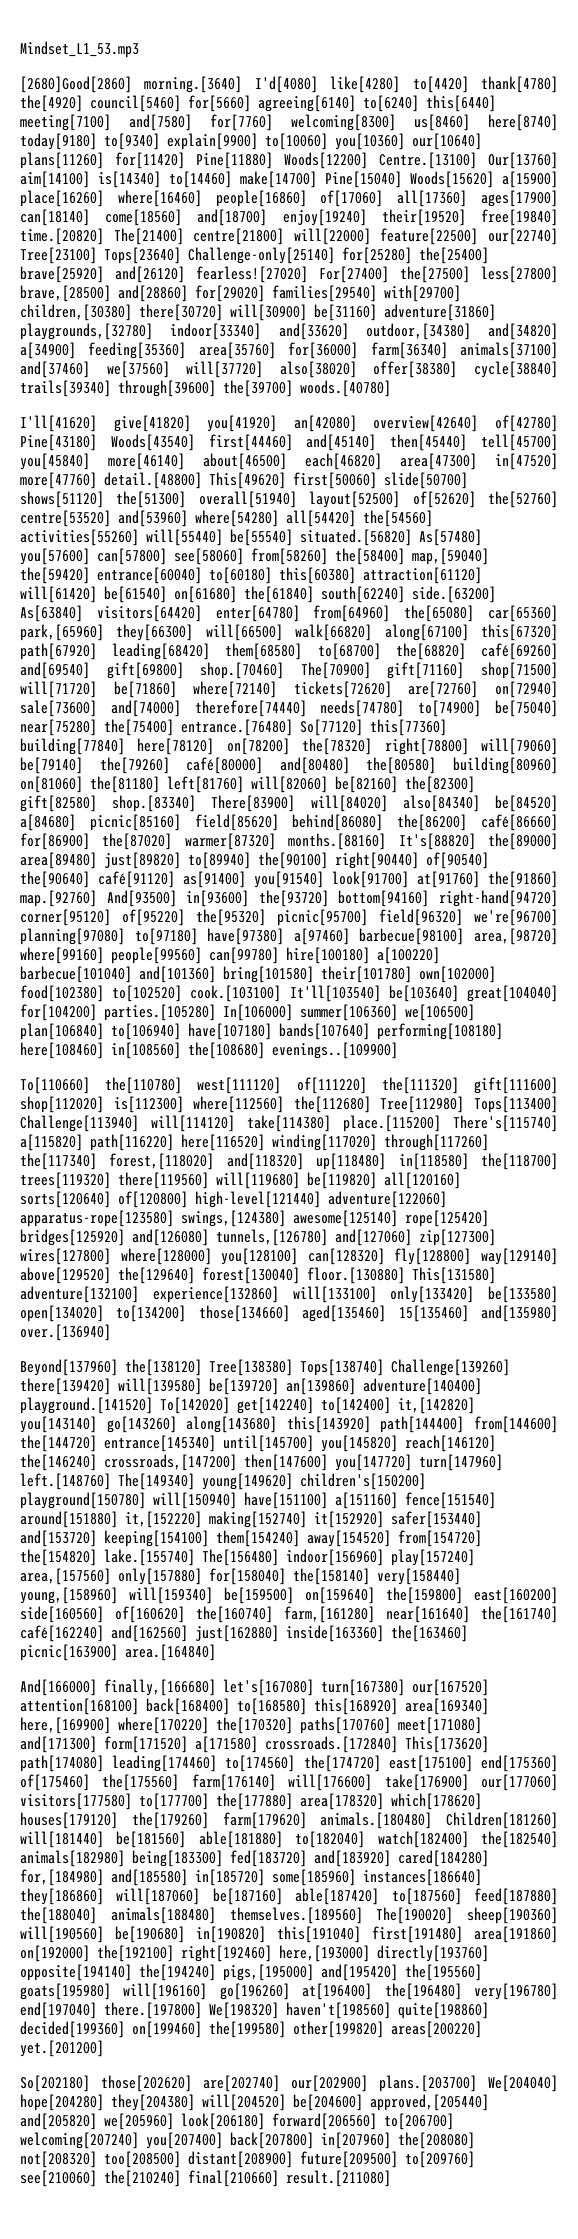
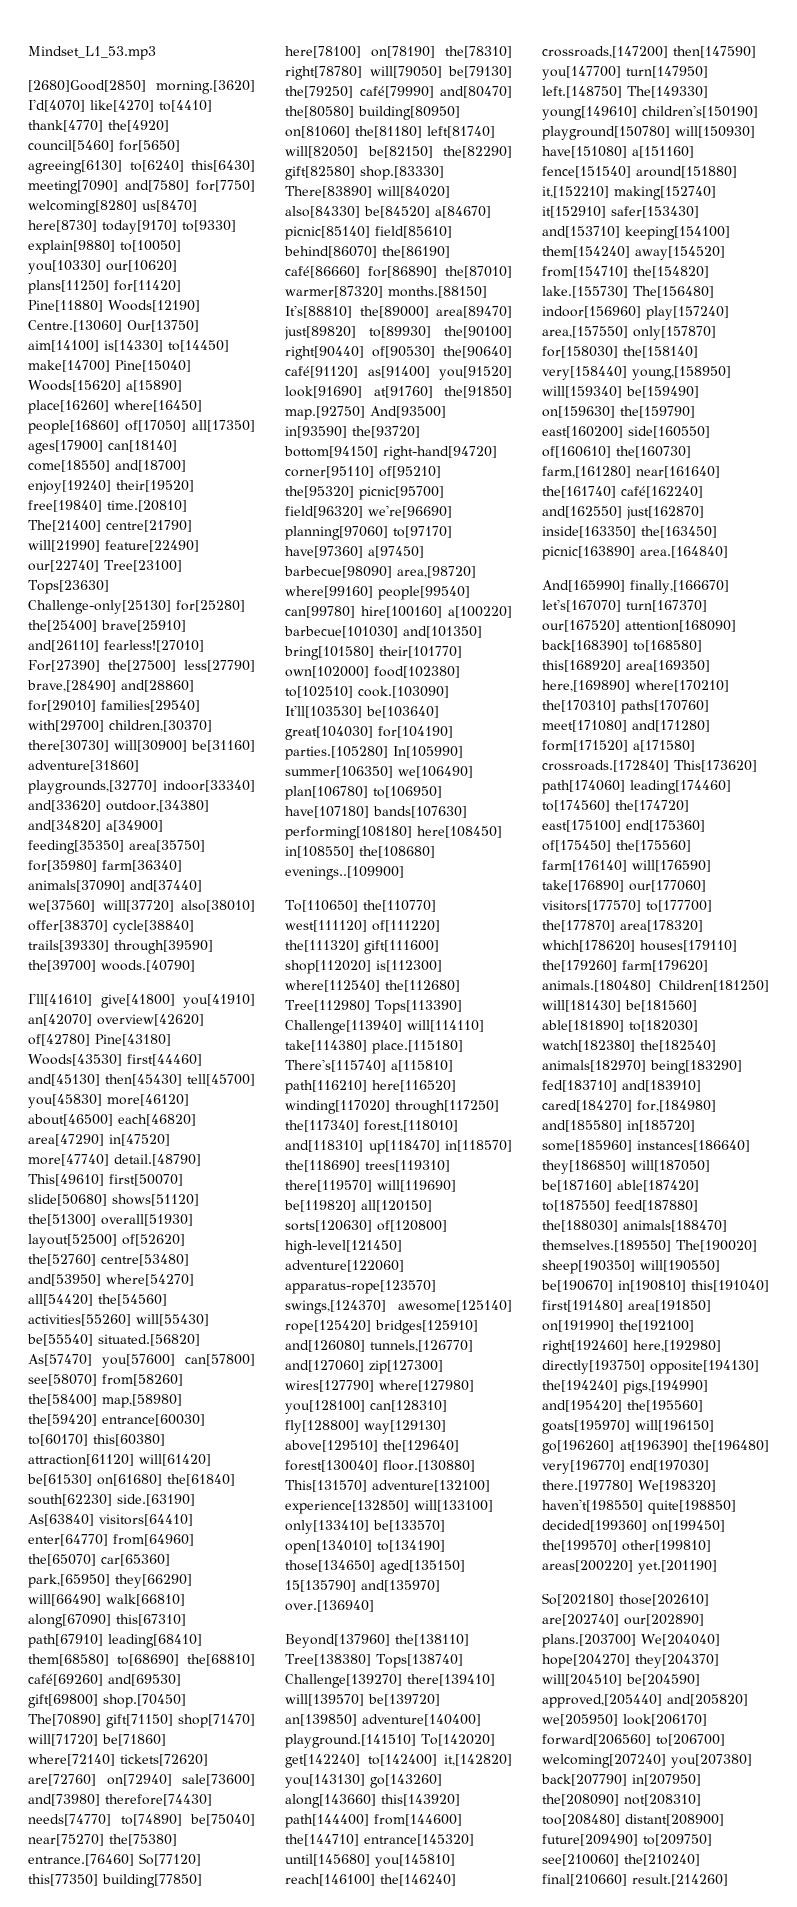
[20,76,558,93] [20,95,496,112] [20,114,558,131] [20,133,482,150] [20,152,558,169] [20,171,558,188] [20,190,468,207] [2680]Good[2860] morning.[3640] I'd[4080] like[4280] to[4420] thank[4780] the[4920] council[5460] for[5660] agreeing[6140] to[6240] this[6440] meeting[7100] and[7580] for[7760] welcoming[8300] us[8460] here[8740] today[9180] to[9340] explain[9900] to[10060] you[10360] our[10640] plans[11260] for[11420] Pine[11880] Woods[12200] Centre.[13100] Our[13760] aim[14100] is[14340] to[14460] make[14700] Pine[15040] Woods[15620] a[15900] place[16260] where[16460] people[16860] of[17060] all[17360] -> [28,80,255,94] [28,99,212,112] [28,120,169,132] [28,140,180,152] [28,160,255,174] [28,180,255,194] [28,200,197,214] [28,220,236,234] [28,240,181,254] [28,260,177,274] [28,280,181,294] [28,300,200,312] [28,320,199,332] [28,340,229,352] [28,360,191,372] [28,380,182,392] [28,400,202,414] [28,420,255,434] [2680]Good[2850] morning.[3620] I'd[4070] like[4270] to[4410] thank[4770] the[4920] council[5460] for[5650] agreeing[6130] to[6240] this[6430] meeting[7090] and[7580] for[7750] welcoming[8280] us[8470] here[8730] today[9170] to[9330] explain[9880] to[10050] you[10330] our[10620] plans[11250] for[11420] Pine[11880] Woods[12190] Centre.[13060] Our[13750] aim[14100] is[14330] to[14450] make[14700] Pine[15040] Woods[15620] a[15890] place[16260] where[16450] people[16860] of[17050] all[17350]
[105,209,183,226] come[18560] -> [28,460,110,472] come[18550]
[20,228,558,245] [20,247,489,264] [20,266,558,283] [20,285,461,302] [20,304,223,321] time.[20820] The[21400] centre[21800] will[22000] feature[22500] our[22740] Tree[23100] Tops[23640] Challenge-only[25140] for[25280] the[25400] brave[25920] and[26120] fearless![27020] For[27400] the[27500] less[27800] brave,[28500] and[28860] for[29020] families[29540] with[29700] children,[30380] there[30720] -> [107,500,187,512] [28,520,192,532] [28,540,199,552] [28,560,182,572] [28,580,109,594] [28,600,245,614] [28,620,186,632] [28,640,204,652] [28,660,255,672] [27,680,194,692] [28,700,200,712] [28,720,212,732] [28,740,109,752] time.[20810] The[21400] centre[21790] will[21990] feature[22490] our[22740] Tree[23100] Tops[23630] Challenge-only[25130] for[25280] the[25400] brave[25910] and[26110] fearless![27010] For[27390] the[27500] less[27790] brave,[28490] and[28860] for[29010] families[29540] with[29700] children,[30370] there[30730]
[20,323,153,340] playgrounds,[32780] -> [28,780,157,794] playgrounds,[32770]
[88,342,558,359] [20,361,558,378] [20,380,391,397] [20,415,558,432] [20,434,558,451] [20,453,558,470] [20,472,468,489] feeding[35360] area[35760] for[36000] farm[36340] animals[37100] and[37460] we[37560] will[37720] also[38020] offer[38380] cycle[38840] trails[39340] through[39600] the[39700] woods.[40780] // I'll[41620] give[41820] you[41920] an[42080] overview[42640] of[42780] Pine[43180] Woods[43540] first[44460] and[45140] then[45440] tell[45700] you[45840] more[46140] about[46500] each[46820] area[47300] in[47520] more[47760] detail.[48800] This[49620] first[50060] slide[50700] -> [28,840,205,854] [28,860,182,872] [28,880,202,892] [28,900,255,912] [28,920,194,934] [28,940,213,954] [28,960,195,972] [28,993,255,1008] [28,1014,204,1026] [28,1034,171,1046] [28,1054,202,1066] [28,1074,255,1086] [28,1094,189,1108] [28,1114,196,1126] [28,1134,170,1146] [28,1154,201,1166] [28,1174,183,1186] [28,1194,107,1206] feeding[35350] area[35750] for[35980] farm[36340] animals[37090] and[37440] we[37560] will[37720] also[38010] offer[38370] cycle[38840] trails[39330] through[39590] the[39700] woods.[40790] // I'll[41610] give[41800] you[41910] an[42070] overview[42620] of[42780] Pine[43180] Woods[43530] first[44460] and[45130] then[45430] tell[45700] you[45830] more[46120] about[46500] each[46820] area[47290] in[47520] more[47740] detail.[48790] This[49610] first[50070] slide[50680]
[198,491,297,508] overall[51940] -> [101,1214,193,1226] overall[51930]
[20,510,279,527] centre[53520] and[53960] where[54280] -> [101,1254,189,1266] [28,1274,194,1286] centre[53480] and[53950] where[54270]
[146,529,223,546] will[55440] -> [136,1314,209,1326] will[55430]
[419,529,482,546] As[57480] -> [28,1354,92,1366] As[57470]
[174,548,244,565] see[58060] -> [28,1374,97,1386] see[58070]
[412,548,489,565] [20,567,272,584] map,[59040] the[59420] entrance[60040] to[60180] -> [102,1394,182,1408] [28,1414,205,1426] [28,1434,88,1446] map,[58980] the[59420] entrance[60030] to[60170]
[104,586,167,603] be[61540] -> [27,1474,92,1486] be[61530]
[321,586,496,603] [20,605,558,622] [20,624,558,641] [20,643,558,660] [20,662,558,679] south[62240] side.[63200] As[63840] visitors[64420] enter[64780] from[64960] the[65080] car[65360] park,[65960] they[66300] will[66500] walk[66820] along[67100] this[67320] path[67920] leading[68420] them[68580] to[68700] the[68820] café[69260] and[69540] gift[69800] shop.[70460] The[70900] gift[71160] shop[71500] -> [28,1494,195,1506] [28,1514,193,1526] [28,1534,194,1546] [28,1554,170,1566] [28,1574,192,1588] [28,1594,185,1606] [28,1614,186,1628] [28,1634,202,1648] [28,1654,255,1666] [28,1674,181,1686] [28,1694,186,1708] [28,1714,255,1728] south[62230] side.[63190] As[63840] visitors[64410] enter[64770] from[64960] the[65070] car[65360] park,[65950] they[66290] will[66490] walk[66810] along[67090] this[67310] path[67910] leading[68410] them[68580] to[68690] the[68810] café[69260] and[69530] gift[69800] shop.[70450] The[70890] gift[71150] shop[71470]
[110,700,558,717] [20,719,447,736] [20,738,558,755] [20,757,558,774] [20,776,475,793] [20,795,558,812] [20,814,558,831] [20,833,558,850] [20,852,251,869] and[74000] therefore[74440] needs[74780] to[74900] be[75040] near[75280] the[75400] entrance.[76480] So[77120] this[77360] building[77840] here[78120] on[78200] the[78320] right[78800] will[79060] be[79140] the[79260] café[80000] and[80480] the[80580] building[80960] on[81060] the[81180] left[81760] will[82060] be[82160] the[82300] gift[82580] shop.[83340] There[83900] will[84020] also[84340] be[84520] a[84680] picnic[85160] field[85620] behind[86080] the[86200] café[86660] for[86900] the[87020] warmer[87320] months.[88160] It's[88820] the[89000] area[89480] just[89820] to[89940] -> [28,1794,212,1806] [28,1814,255,1826] [28,1834,177,1846] [28,1853,201,1866] [28,1874,202,1888] [285,46,512,58] [285,66,512,80] [285,86,512,98] [285,106,460,120] [285,126,495,138] [285,146,512,158] [285,166,444,180] [285,186,450,198] [285,206,491,218] [285,226,452,240] [284,246,450,258] [285,266,512,278] [285,286,487,298] [285,305,512,318] [284,326,431,340] and[73980] therefore[74430] needs[74770] to[74890] be[75040] near[75270] the[75380] entrance.[76460] So[77120] this[77350] building[77850] here[78100] on[78190] the[78310] right[78780] will[79050] be[79130] the[79250] café[79990] and[80470] the[80580] building[80950] on[81060] the[81180] left[81740] will[82050] be[82150] the[82290] gift[82580] shop.[83330] There[83890] will[84020] also[84330] be[84520] a[84670] picnic[85140] field[85610] behind[86070] the[86190] café[86660] for[86890] the[87010] warmer[87320] months.[88150] It's[88810] the[89000] area[89470] just[89820] to[89930]
[426,852,489,869] of[90540] -> [372,346,435,358] of[90530]
[254,871,558,888] [20,890,558,907] [20,909,558,926] [20,928,558,945] [20,947,440,964] [20,966,496,983] [20,985,558,1002] [20,1004,475,1021] [20,1023,503,1040] [20,1042,181,1059] you[91540] look[91700] at[91760] the[91860] map.[92760] And[93500] in[93600] the[93720] bottom[94160] right-hand[94720] corner[95120] of[95220] the[95320] picnic[95700] field[96320] we're[96700] planning[97080] to[97180] have[97380] a[97460] barbecue[98100] area,[98720] where[99160] people[99560] can[99780] hire[100180] a[100220] barbecue[101040] and[101360] bring[101580] their[101780] own[102000] food[102380] to[102520] cook.[103100] It'll[103540] be[103640] great[104040] for[104200] parties.[105280] In[106000] summer[106360] we[106500] plan[106840] to[106940] have[107180] bands[107640] performing[108180] here[108460] in[108560] -> [439,366,512,380] [285,386,512,398] [285,406,446,420] [285,426,420,438] [284,446,497,460] [285,466,441,478] [285,486,444,500] [285,505,452,518] [285,526,452,540] [285,546,424,558] [284,566,476,578] [285,586,470,600] [285,606,512,618] [284,626,482,638] [284,646,462,660] [285,666,460,678] [285,686,449,698] [285,705,439,718] [285,726,453,740] [285,746,463,760] [285,766,473,778] [285,786,442,800] [285,806,467,818] [285,826,502,840] [285,846,354,858] you[91520] look[91690] at[91760] the[91850] map.[92750] And[93500] in[93590] the[93720] bottom[94150] right-hand[94720] corner[95110] of[95210] the[95320] picnic[95700] field[96320] we're[96690] planning[97060] to[97170] have[97360] a[97450] barbecue[98090] area,[98720] where[99160] people[99540] can[99780] hire[100160] a[100220] barbecue[101030] and[101350] bring[101580] their[101770] own[102000] food[102380] to[102510] cook.[103090] It'll[103530] be[103640] great[104030] for[104190] parties.[105280] In[105990] summer[106350] we[106490] plan[106780] to[106950] have[107180] bands[107630] performing[108180] here[108450] in[108550]
[20,1077,183,1094] To[110660] the[110780] -> [285,900,436,912] To[110650] the[110770]
[193,1096,285,1113] where[112560] -> [285,980,380,992] where[112540]
[474,1096,558,1113] [20,1115,558,1132] [20,1134,489,1151] [20,1153,558,1170] [20,1172,461,1189] [20,1191,447,1208] [20,1210,489,1227] [20,1229,496,1246] [20,1248,558,1265] [20,1267,496,1284] [20,1286,558,1303] [20,1305,558,1322] Tops[113400] Challenge[113940] will[114120] take[114380] place.[115200] There's[115740] a[115820] path[116220] here[116520] winding[117020] through[117260] the[117340] forest,[118020] and[118320] up[118480] in[118580] the[118700] trees[119320] there[119560] will[119680] be[119820] all[120160] sorts[120640] of[120800] high-level[121440] adventure[122060] apparatus-rope[123580] swings,[124380] awesome[125140] rope[125420] bridges[125920] and[126080] tunnels,[126780] and[127060] zip[127300] wires[127800] where[128000] you[128100] can[128320] fly[128800] way[129140] above[129520] the[129640] forest[130040] floor.[130880] This[131580] adventure[132100] experience[132860] will[133100] only[133420] be[133580] open[134020] to[134200] those[134660] aged[135460] 15[135460] and[135980] -> [374,1000,462,1014] [285,1020,484,1034] [285,1040,463,1054] [285,1059,453,1072] [285,1080,456,1094] [285,1100,499,1114] [285,1120,458,1132] [285,1140,512,1154] [285,1160,450,1172] [285,1180,456,1192] [284,1200,432,1212] [285,1220,447,1232] [285,1240,402,1254] [285,1260,404,1272] [285,1280,436,1294] [285,1300,512,1314] [285,1320,478,1334] [285,1340,473,1352] [285,1360,443,1374] [285,1380,474,1392] [285,1400,447,1414] [285,1420,446,1434] [285,1440,459,1452] [285,1460,475,1472] [285,1480,490,1492] [285,1500,493,1514] [285,1520,445,1534] [285,1540,445,1554] [285,1560,465,1574] [285,1580,440,1592] Tops[113390] Challenge[113940] will[114110] take[114380] place.[115180] There's[115740] a[115810] path[116210] here[116520] winding[117020] through[117250] the[117340] forest,[118010] and[118310] up[118470] in[118570] the[118690] trees[119310] there[119570] will[119690] be[119820] all[120150] sorts[120630] of[120800] high-level[121450] adventure[122060] apparatus-rope[123570] swings,[124370] awesome[125140] rope[125420] bridges[125910] and[126080] tunnels,[126770] and[127060] zip[127300] wires[127790] where[127980] you[128100] can[128310] fly[128800] way[129130] above[129510] the[129640] forest[130040] floor.[130880] This[131570] adventure[132100] experience[132850] will[133100] only[133410] be[133570] open[134010] to[134190] those[134650] aged[135150] 15[135790] and[135970]
[125,1359,202,1376] the[138120] -> [395,1634,469,1646] the[138110]
[391,1359,510,1376] [20,1378,482,1395] [20,1397,475,1414] [20,1416,558,1433] [20,1435,496,1452] [20,1454,503,1471] [20,1473,426,1490] [20,1492,496,1509] [20,1511,482,1528] [20,1530,482,1547] [20,1549,475,1566] [20,1568,461,1585] [20,1587,558,1604] [20,1606,558,1623] [20,1625,468,1642] [20,1644,216,1661] [20,1679,489,1696] [20,1698,489,1715] [20,1717,293,1734] Challenge[139260] there[139420] will[139580] be[139720] an[139860] adventure[140400] playground.[141520] To[142020] get[142240] to[142400] it,[142820] you[143140] go[143260] along[143680] this[143920] path[144400] from[144600] the[144720] entrance[145340] until[145700] you[145820] reach[146120] the[146240] crossroads,[147200] then[147600] you[147720] turn[147960] left.[148760] The[149340] young[149620] children's[150200] playground[150780] will[150940] have[151100] a[151160] fence[151540] around[151880] it,[152220] making[152740] it[152920] safer[153440] and[153720] keeping[154100] them[154240] away[154520] from[154720] the[154820] lake.[155740] The[156480] indoor[156960] play[157240] area,[157560] only[157880] for[158040] the[158140] very[158440] young,[158960] will[159340] be[159500] on[159640] the[159800] east[160200] side[160560] of[160620] the[160740] farm,[161280] near[161640] the[161740] café[162240] and[162560] just[162880] inside[163360] the[163460] picnic[163900] area.[164840] // And[166000] finally,[166680] let's[167080] turn[167380] our[167520] attention[168100] back[168400] to[168580] this[168920] area[169340] here,[169900] where[170220] the[170320] -> [285,1674,495,1688] [285,1694,440,1706] [285,1714,481,1726] [285,1734,495,1748] [285,1754,512,1768] [285,1774,442,1788] [285,1794,460,1808] [285,1814,462,1828] [285,1834,474,1846] [285,1854,455,1868] [285,1874,456,1886] [542,46,756,58] [542,66,708,80] [542,86,708,98] [542,105,758,120] [542,126,755,140] [542,146,694,158] [542,166,737,178] [542,186,716,200] [542,206,699,218] [542,226,730,240] [542,246,725,260] [542,266,709,278] [542,286,714,298] [542,306,729,320] [542,326,716,340] [542,346,698,358] [542,366,731,380] [542,386,699,398] [542,406,695,418] [542,426,710,438] [542,446,691,458] [542,466,720,478] [542,486,703,498] [542,506,704,520] [542,526,717,538] [542,546,728,560] [542,580,729,594] [542,599,707,612] [542,620,736,632] [541,640,702,652] [542,660,710,672] [542,680,729,692] [542,700,616,712] Challenge[139270] there[139410] will[139570] be[139720] an[139850] adventure[140400] playground.[141510] To[142020] get[142240] to[142400] it,[142820] you[143130] go[143260] along[143660] this[143920] path[144400] from[144600] the[144710] entrance[145320] until[145680] you[145810] reach[146100] the[146240] crossroads,[147200] then[147590] you[147700] turn[147950] left.[148750] The[149330] young[149610] children's[150190] playground[150780] will[150930] have[151080] a[151160] fence[151540] around[151880] it,[152210] making[152740] it[152910] safer[153430] and[153710] keeping[154100] them[154240] away[154520] from[154710] the[154820] lake.[155730] The[156480] indoor[156960] play[157240] area,[157550] only[157870] for[158030] the[158140] very[158440] young,[158950] will[159340] be[159490] on[159630] the[159790] east[160200] side[160550] of[160610] the[160730] farm,[161280] near[161640] the[161740] café[162240] and[162550] just[162870] inside[163350] the[163450] picnic[163890] area.[164840] // And[165990] finally,[166670] let's[167070] turn[167370] our[167520] attention[168090] back[168390] to[168580] this[168920] area[169350] here,[169890] where[170210] the[170310]
[20,1736,97,1753] and[171300] -> [632,720,710,732] and[171280]
[20,1755,104,1772] path[174080] -> [542,780,625,794] path[174060]
[20,1774,90,1791] of[175460] -> [542,840,611,852] of[175450]
[288,1774,558,1791] [20,1793,293,1810] will[176600] take[176900] our[177060] visitors[177580] to[177700] the[177880] -> [632,860,711,872] [542,880,706,892] [542,900,712,912] [542,920,615,932] will[176590] take[176890] our[177060] visitors[177570] to[177700] the[177870]
[20,1812,118,1829] houses[179120] -> [640,940,737,952] houses[179110]
[446,1812,558,1829] [20,1831,558,1848] [20,1850,489,1867] Children[181260] will[181440] be[181560] able[181880] to[182040] watch[182400] the[182540] animals[182980] being[183300] fed[183720] and[183920] cared[184280] -> [659,980,769,992] [542,1000,697,1012] [542,1020,698,1032] [542,1040,716,1052] [542,1060,742,1074] [542,1080,701,1092] [542,1100,632,1112] Children[181250] will[181430] be[181560] able[181890] to[182030] watch[182380] the[182540] animals[182970] being[183290] fed[183710] and[183910] cared[184270]
[20,1888,558,1905] [20,1907,558,1924] [20,1926,558,1943] [20,1945,489,1962] [20,1964,482,1981] [20,1983,558,2000] [20,2002,489,2019] [20,2021,482,2038] [20,2040,104,2057] [20,2075,558,2092] [20,2094,489,2111] [20,2113,454,2130] [20,2132,475,2149] [20,2151,475,2168] they[186860] will[187060] be[187160] able[187420] to[187560] feed[187880] the[188040] animals[188480] themselves.[189560] The[190020] sheep[190360] will[190560] be[190680] in[190820] this[191040] first[191480] area[191860] on[192000] the[192100] right[192460] here,[193000] directly[193760] opposite[194140] the[194240] pigs,[195000] and[195420] the[195560] goats[195980] will[196160] go[196260] at[196400] the[196480] very[196780] end[197040] there.[197800] We[198320] haven't[198560] quite[198860] decided[199360] on[199460] the[199580] other[199820] areas[200220] yet.[201200] // So[202180] those[202620] are[202740] our[202900] plans.[203700] We[204040] hope[204280] they[204380] will[204520] be[204600] approved,[205440] and[205820] we[205960] look[206180] forward[206560] to[206700] welcoming[207240] you[207400] back[207800] in[207960] the[208080] not[208320] too[208500] distant[208900] future[209500] to[209760] -> [542,1160,710,1174] [541,1180,699,1192] [542,1200,698,1212] [542,1220,727,1232] [542,1240,757,1252] [542,1260,720,1274] [541,1280,769,1292] [542,1300,711,1312] [542,1320,694,1332] [542,1340,721,1354] [542,1360,759,1374] [542,1380,708,1394] [542,1400,703,1412] [542,1420,714,1434] [542,1440,769,1454] [542,1460,709,1474] [542,1480,716,1492] [542,1499,736,1514] [542,1520,725,1532] [542,1540,711,1552] [542,1560,717,1574] [542,1593,709,1606] [542,1614,704,1626] [542,1634,720,1648] [542,1654,719,1668] [542,1674,700,1686] [542,1694,748,1708] [542,1714,707,1726] [542,1734,725,1746] [542,1754,752,1768] [541,1774,701,1786] [542,1794,701,1806] [542,1814,724,1826] [542,1834,712,1846] they[186850] will[187050] be[187160] able[187420] to[187550] feed[187880] the[188030] animals[188470] themselves.[189550] The[190020] sheep[190350] will[190550] be[190670] in[190810] this[191040] first[191480] area[191850] on[191990] the[192100] right[192460] here,[192980] directly[193750] opposite[194130] the[194240] pigs,[194990] and[195420] the[195560] goats[195970] will[196150] go[196260] at[196390] the[196480] very[196770] end[197030] there.[197780] We[198320] haven't[198550] quite[198850] decided[199360] on[199450] the[199570] other[199810] areas[200220] yet.[201190] // So[202180] those[202610] are[202740] our[202890] plans.[203700] We[204040] hope[204270] they[204370] will[204510] be[204590] approved,[205440] and[205820] we[205950] look[206170] forward[206560] to[206700] welcoming[207240] you[207380] back[207790] in[207950] the[208090] not[208310] too[208480] distant[208900] future[209490] to[209750]
[286,2170,391,2187] result.[211080] -> [632,1874,728,1886] result.[214260]

